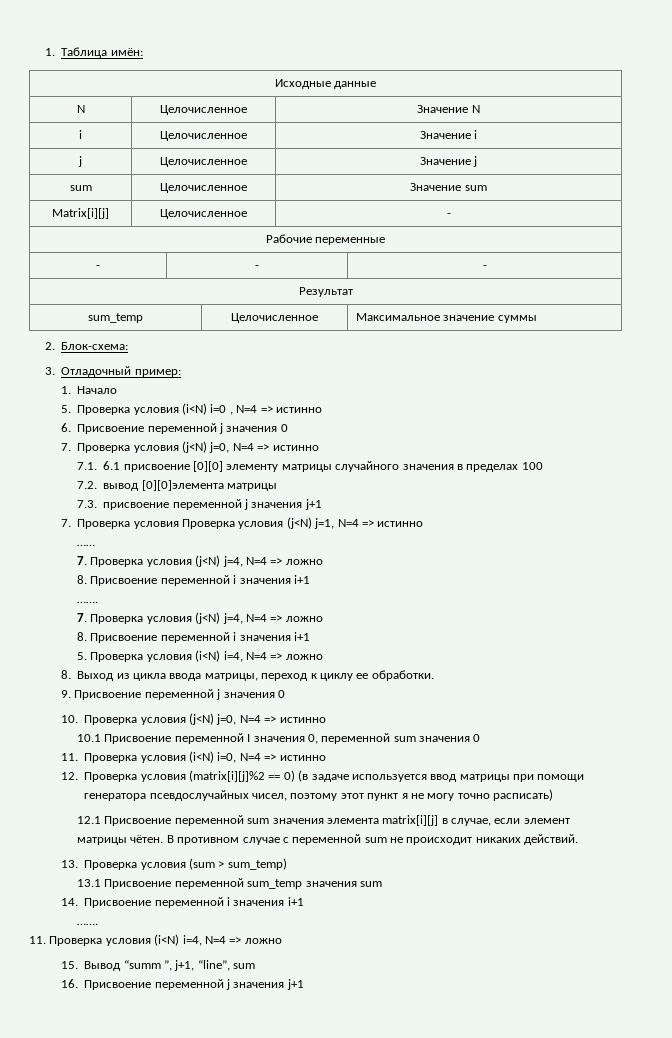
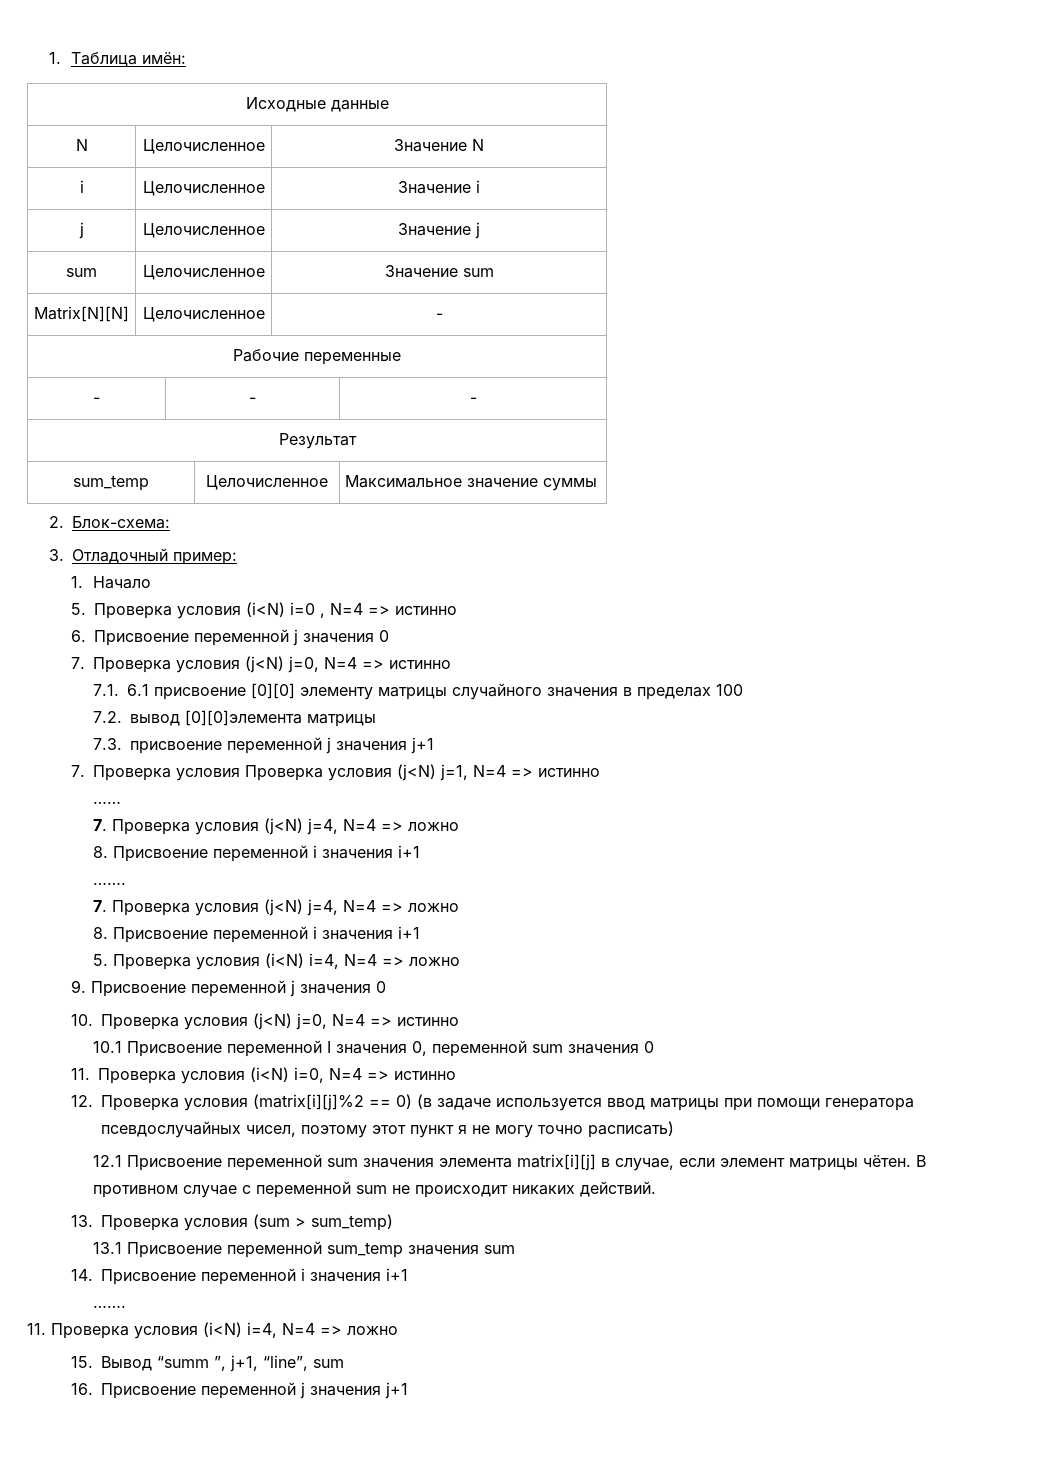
[52,208,109,219] Matrix[i][j] -> [34,306,129,322] Matrix[N][N]
[61,670,434,681] // 8. Выход из цикла ввода матрицы, переход к циклу ее обработки. -> (460, 961) none

